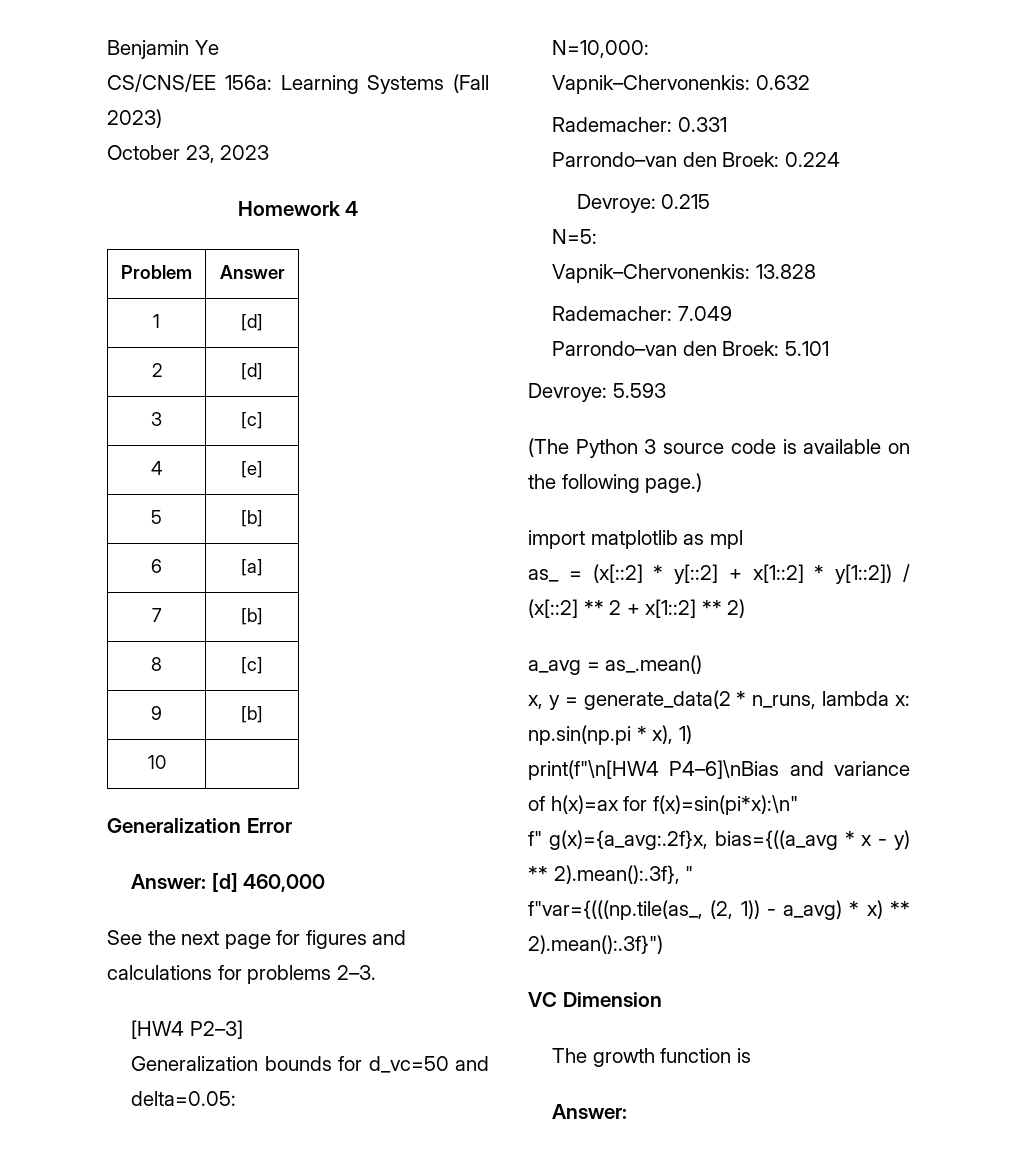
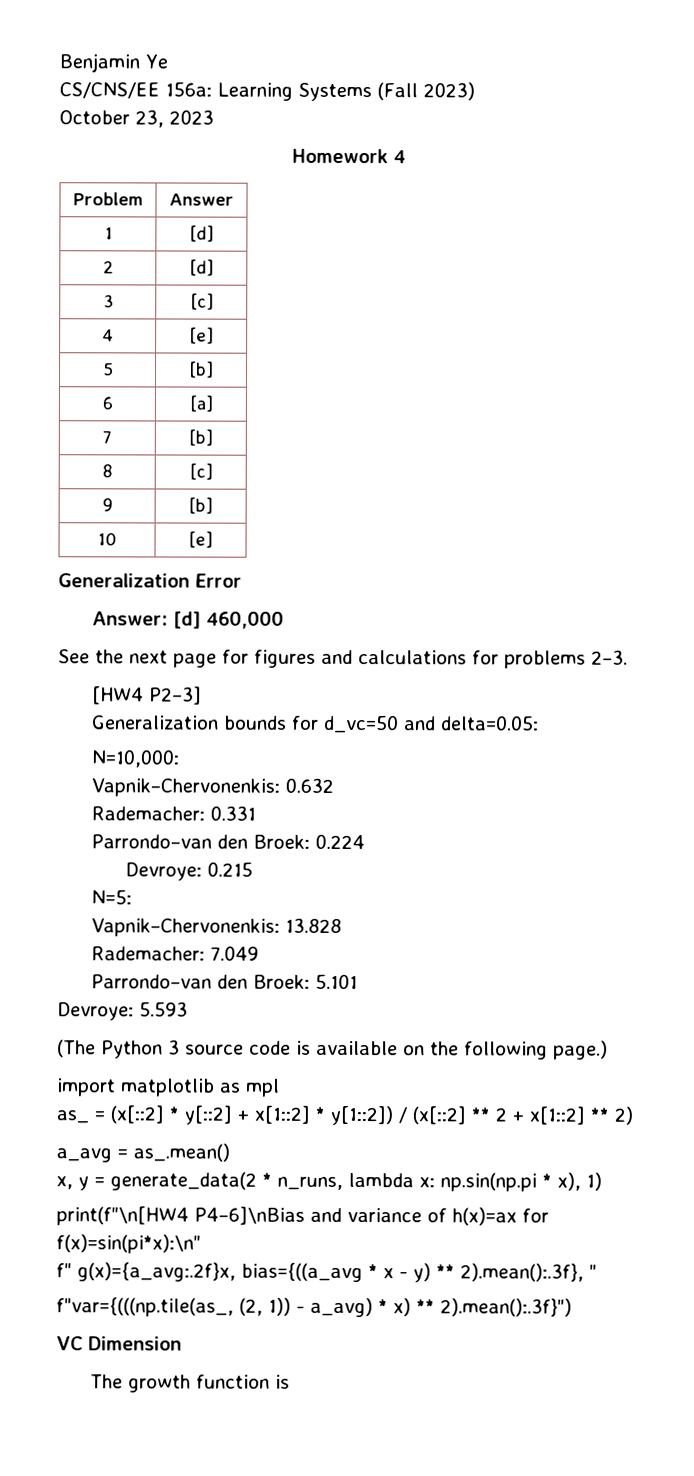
(166, 762) none -> [188,531,213,548] [e]
[552,1104,628,1119] // Answer: -> (291, 1381) none

